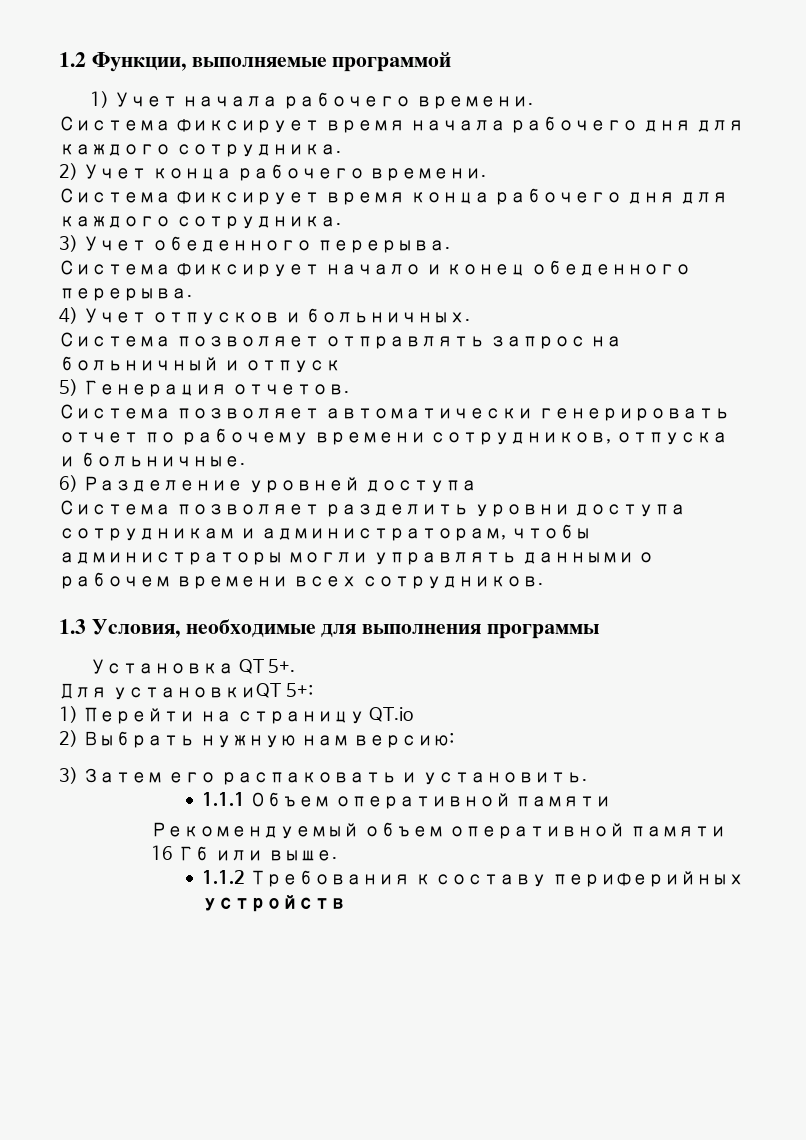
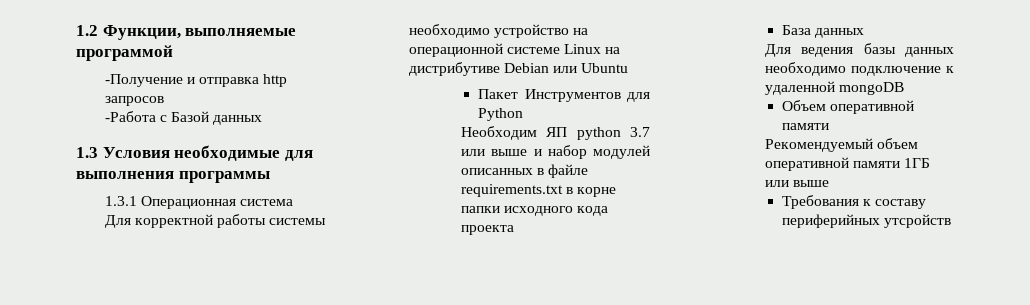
[89,91,534,109] [59,116,745,133] [59,144,341,157] [59,163,487,181] [59,188,729,205] [59,216,341,229] [59,235,450,253] [59,260,692,277] [59,288,192,301] [59,307,471,325] [59,332,623,349] [59,356,341,373] [59,379,349,397] [59,404,730,421] [59,428,729,445] [59,452,245,467] [59,475,477,493] [59,500,687,517] [59,524,591,541] [59,552,655,565] [59,572,543,589] 1) Учет начала рабочего времени. // Система фиксирует время начала рабочего дня для каждого сотрудника. // 2) Учет конца рабочего времени. // Система фиксирует время конца рабочего дня для каждого сотрудника. // 3) Учет обеденного перерыва. // Система фиксирует начало и конец обеденного перерыва. // 4) Учет отпусков и больничных. // Система позволяет отправлять запрос на больничный и отпуск // 5) Генерация отчетов. // Система позволяет автоматически генерировать отчет по рабочему времени сотрудников, отпуска и больничные. // 6) Разделение уровней доступа // Система позволяет разделить уровни доступа сотрудникам и администраторам, чтобы администраторы могли управлять данными о рабочем времени всех сотрудников. -> [104,74,288,87] [104,96,164,106] [104,111,263,125] -Получение и отправка http запросов // -Работа с Базой данных
[91,619,180,638] Условия, -> [102,147,170,158] Условия
[89,659,296,674] [59,683,313,700] [59,706,414,724] [59,730,455,748] [59,767,588,785] [201,792,245,806] Установка QT 5+. // Для установкиQT 5+: // 1) Перейти на страницу QT.io // 2) Выбрать нужную нам версию: // 3) Затем его распаковать и установить. // 1.1.1 -> [104,196,294,209] [104,214,327,228] [408,24,589,38] [408,43,621,57] [408,62,629,76] [478,89,650,102] [478,108,524,121] [461,126,650,140] [461,145,650,159] [461,164,589,178] [461,184,617,197] [461,206,609,216] [461,225,514,235] [782,25,865,38] [765,43,954,57] [765,62,954,76] [765,81,905,95] 1.3.1 Операционная система // Для корректной работы системы необходимо устройство на операционной системе Linux на дистрибутиве Debian или Ubuntu // Пакет Инструментов для Python // Необходим ЯП python 3.7 или выше и набор модулей описанных в файле requirements.txt в корне папки исходного кода проекта // База данных // Для ведения базы данных необходимо подключение к удаленной mongoDB //
[151,845,337,861] [201,870,245,884] 16 Гб или выше. // 1.1.2 -> [904,158,931,168] [765,180,830,187] 1ГБ или выше //
[201,895,346,912] устройств -> [884,214,952,228] утсройств

